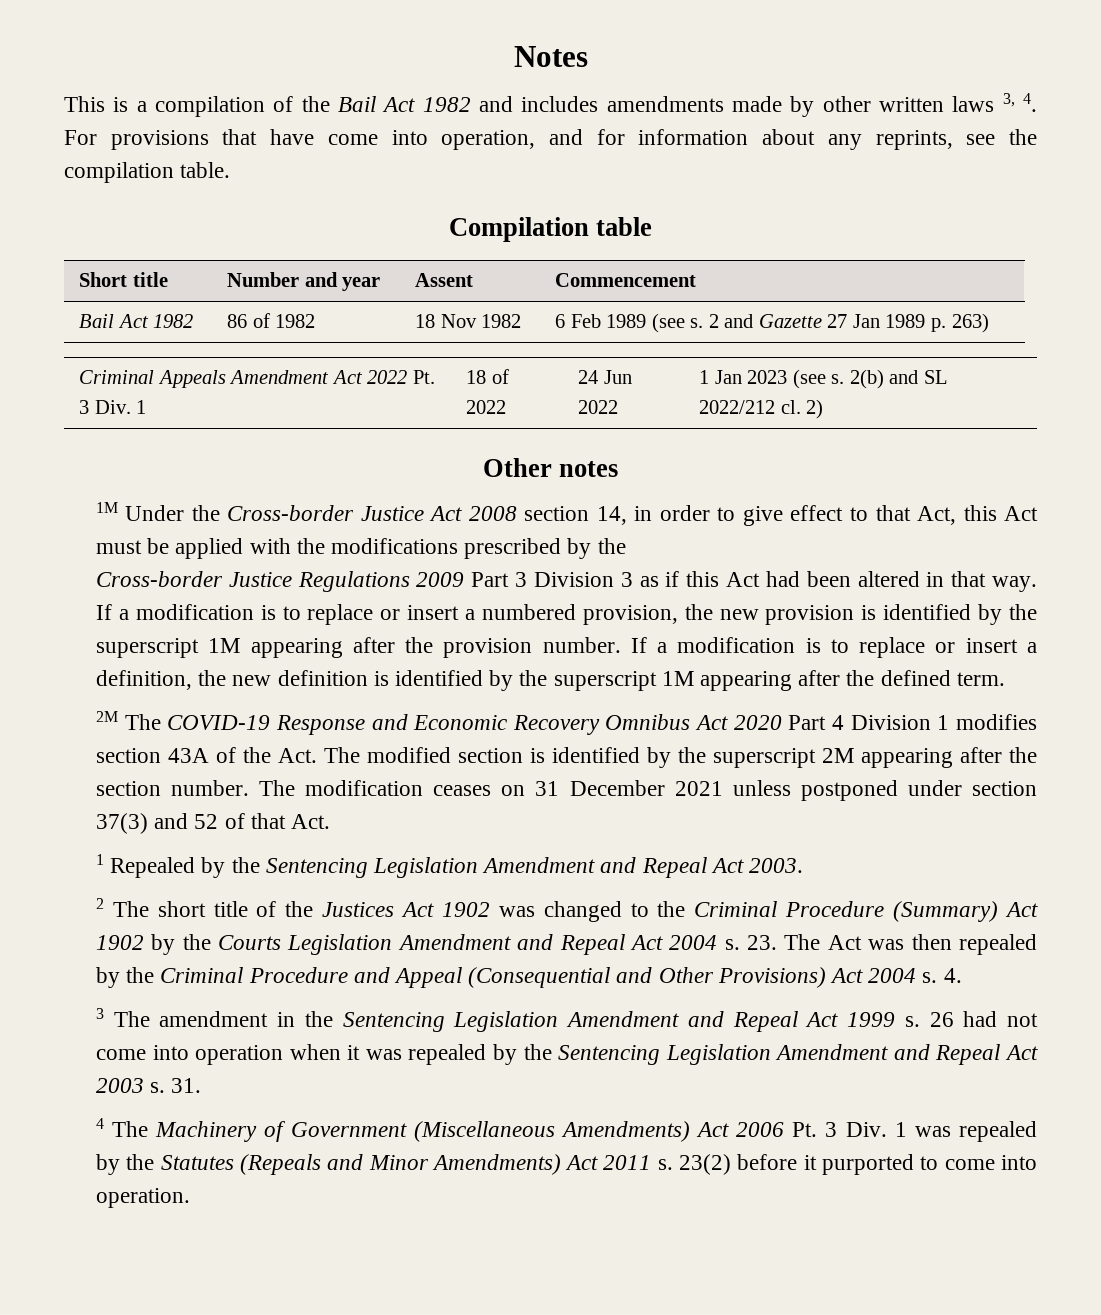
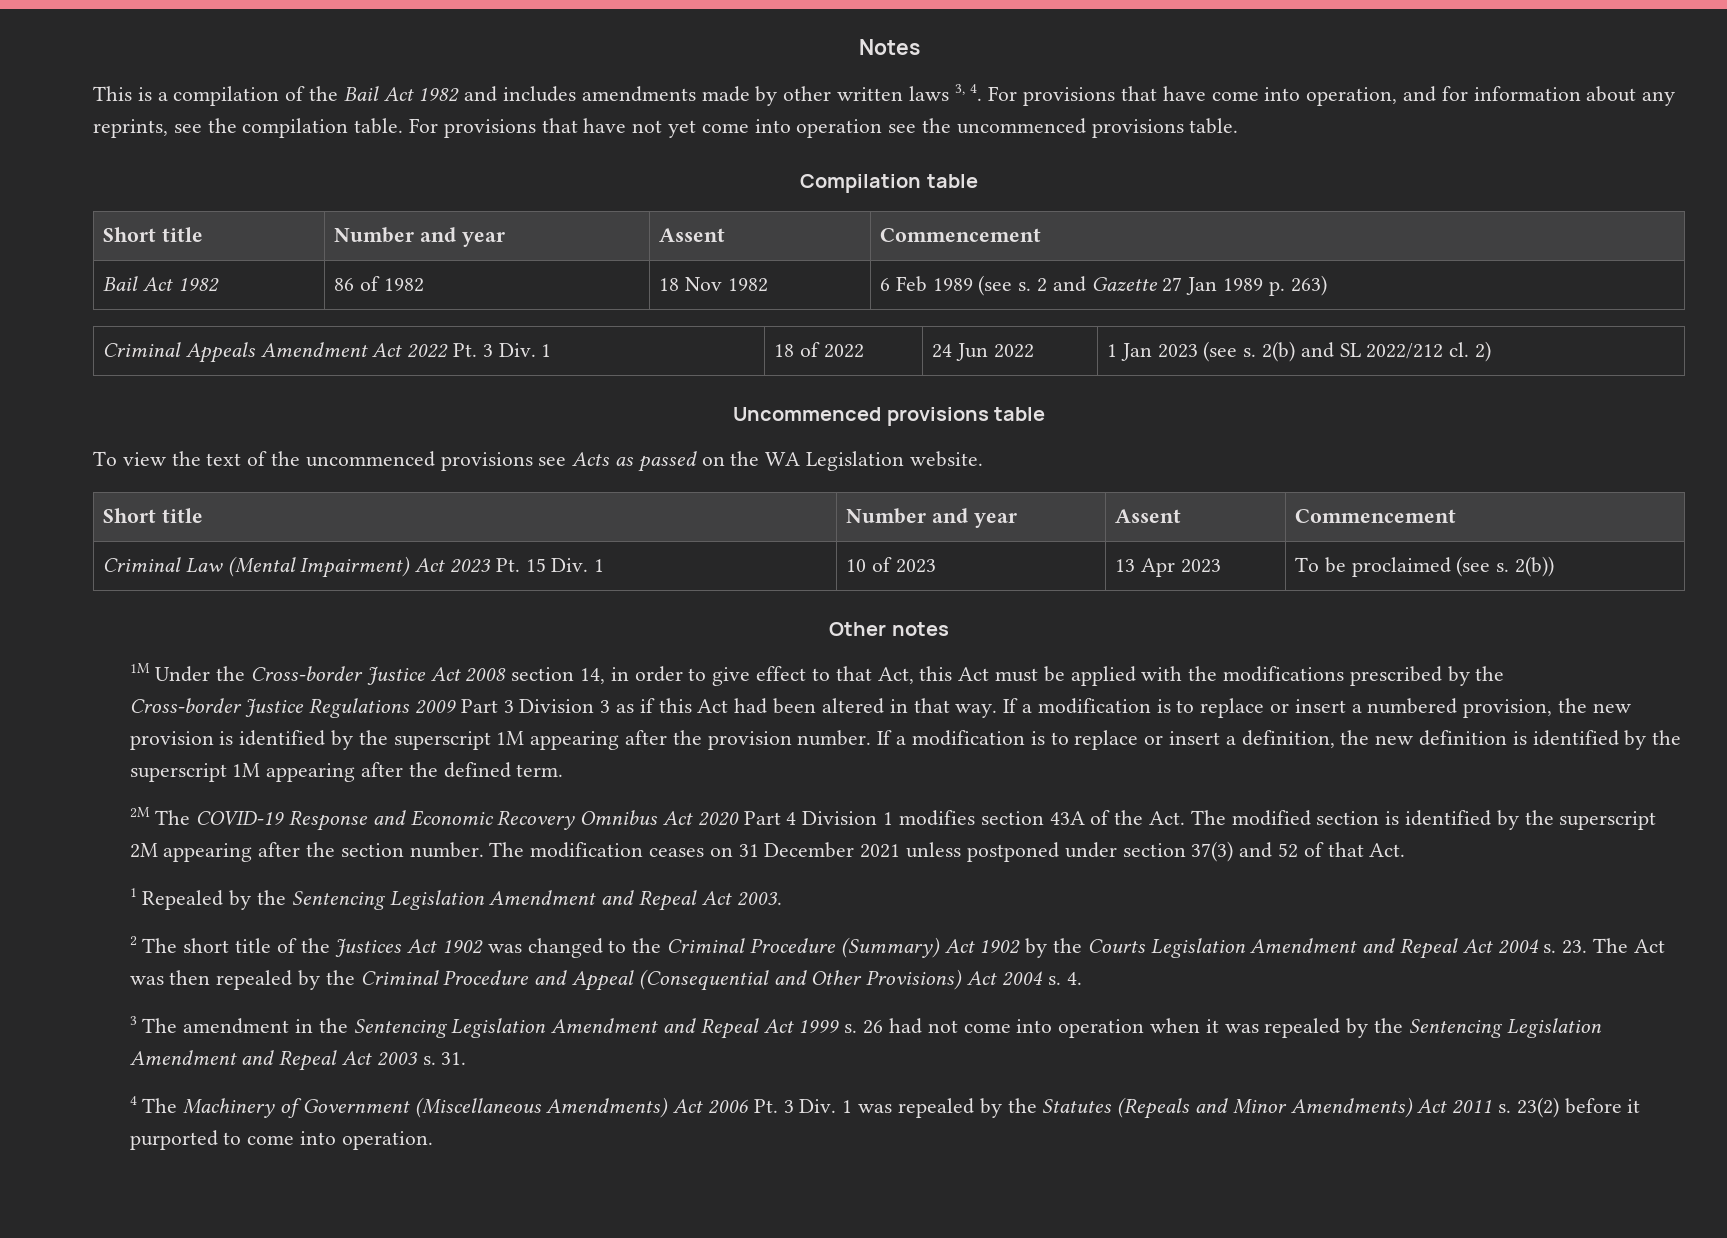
(231, 170) none -> [409,118,1239,138] For provisions that have not yet come into operation see the uncommenced provisions table.
(824, 409) none -> [733,407,1045,426] [93,451,983,472] [102,508,203,523] [845,508,1017,528] [1114,509,1181,523] [1294,509,1456,523] [102,556,605,578] [845,557,936,573] [1114,558,1221,577] [1294,556,1554,577] // Uncommenced provisions table // To view the text of the uncommenced provisions see Acts as passed on the WA Legislation website. // Short title | Number and year | Assent | Commencement // Criminal Law (Mental Impairment) Act 2023 Pt. 15 Div. 1 | 10 of 2023 | 13 Apr 2023 | To be proclaimed (see s. 2(b))

